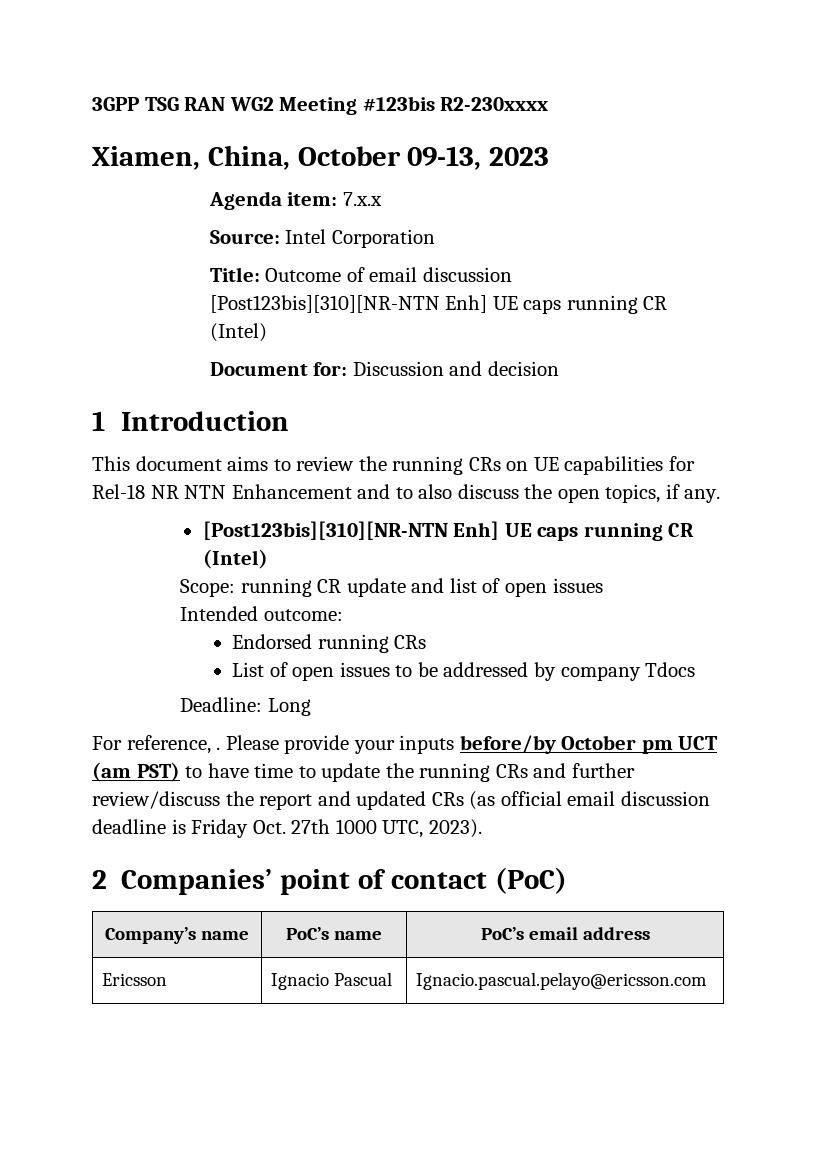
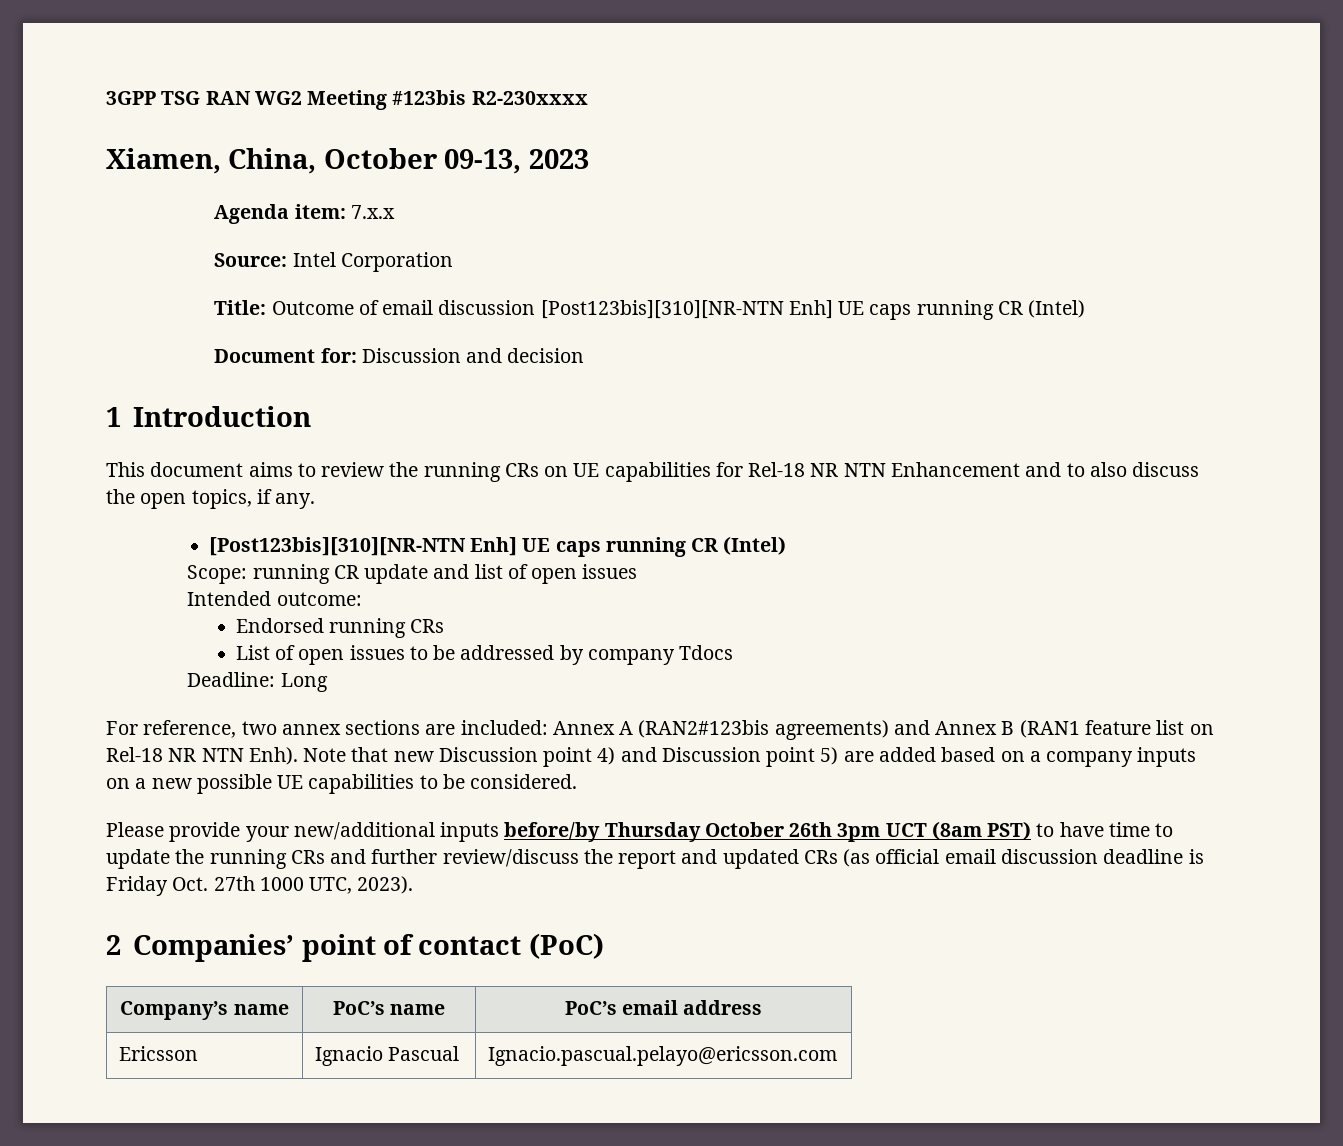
[216,747,221,750] . -> [241,720,1214,740] [106,747,1197,767] [106,774,578,794] two annex sections are included: Annex A (RAN2#123bis agreements) and Annex B (RAN1 feature list on Rel-18 NR NTN Enh). Note that new Discussion point 4) and Discussion point 5) are added based on a company inputs on a new possible UE capabilities to be considered. //
(395, 747) none -> [293,822,435,840] new/additional
[561,735,719,754] [92,762,131,782] October pm UCT (am -> [604,821,982,842] Thursday October 26th 3pm UCT (8am

